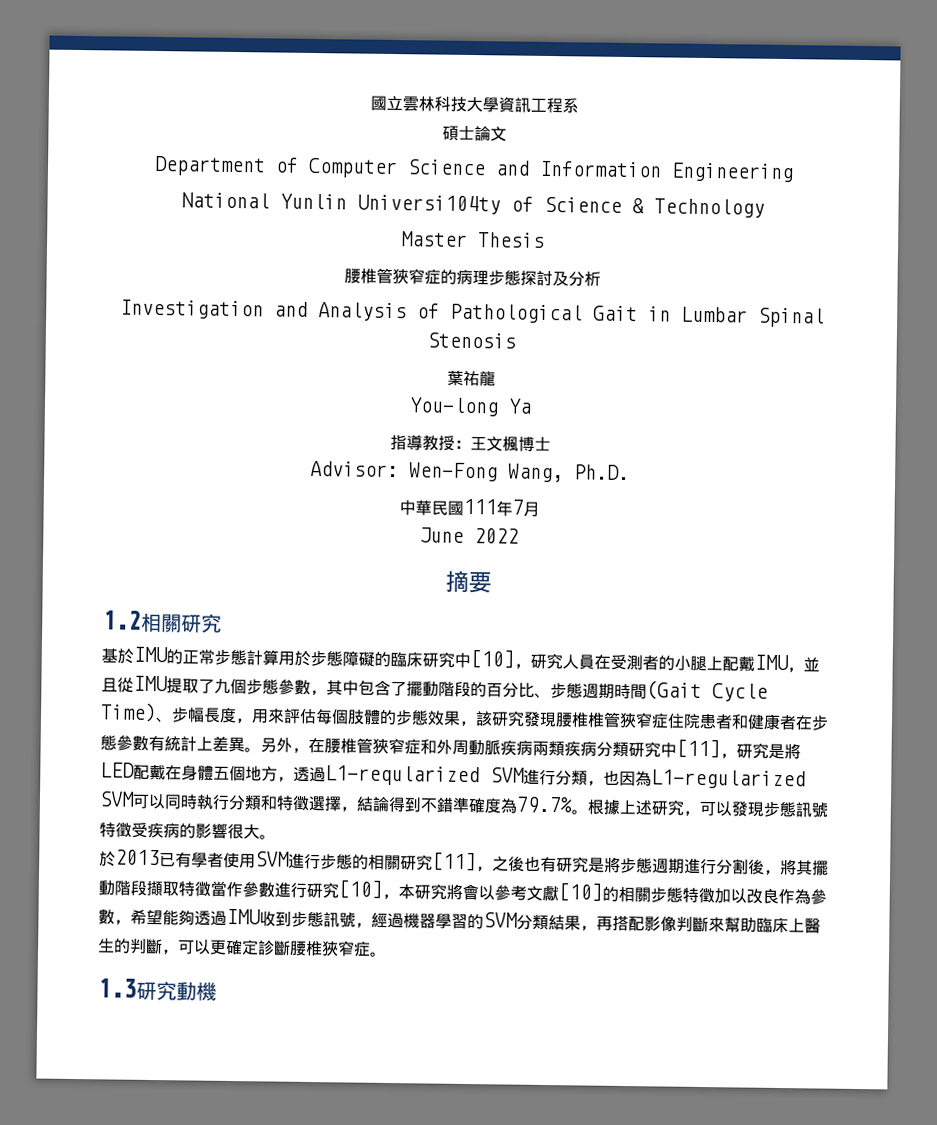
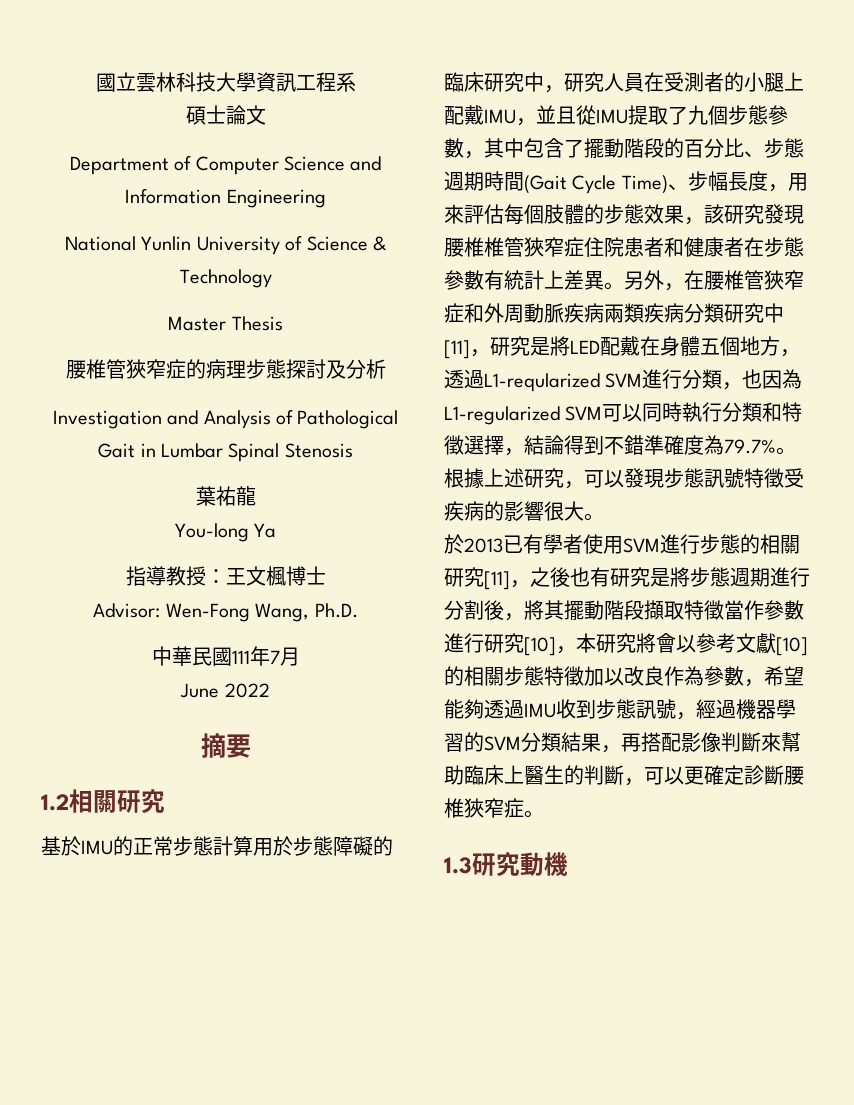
[357,194,501,215] Universi104ty -> [196,236,280,255] University
[470,649,515,669] [10] -> (544, 82) none

